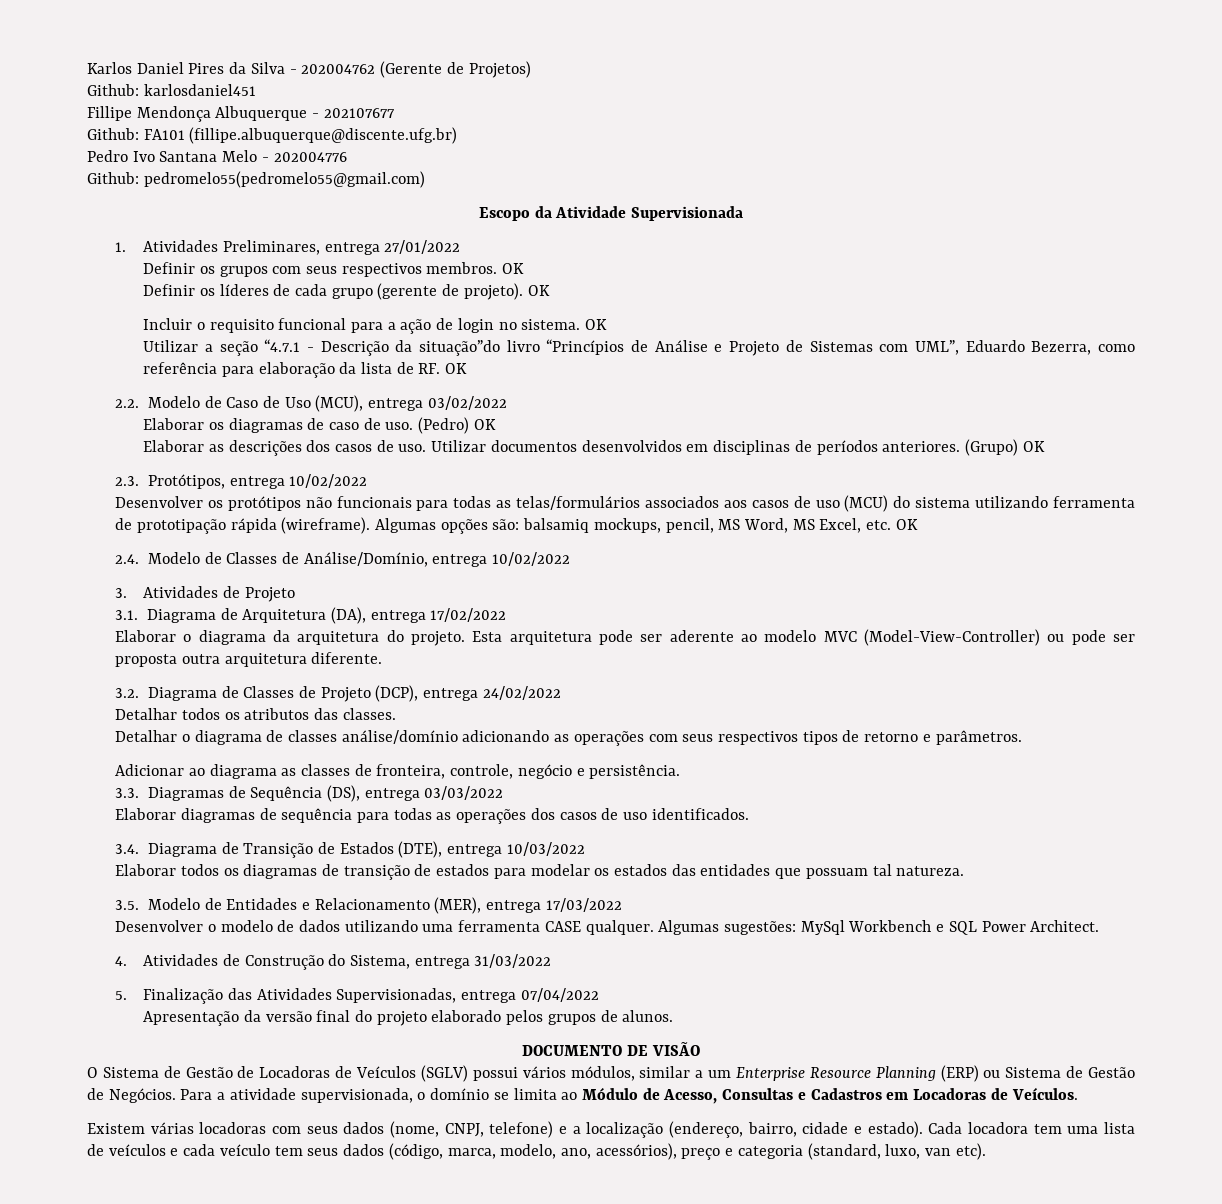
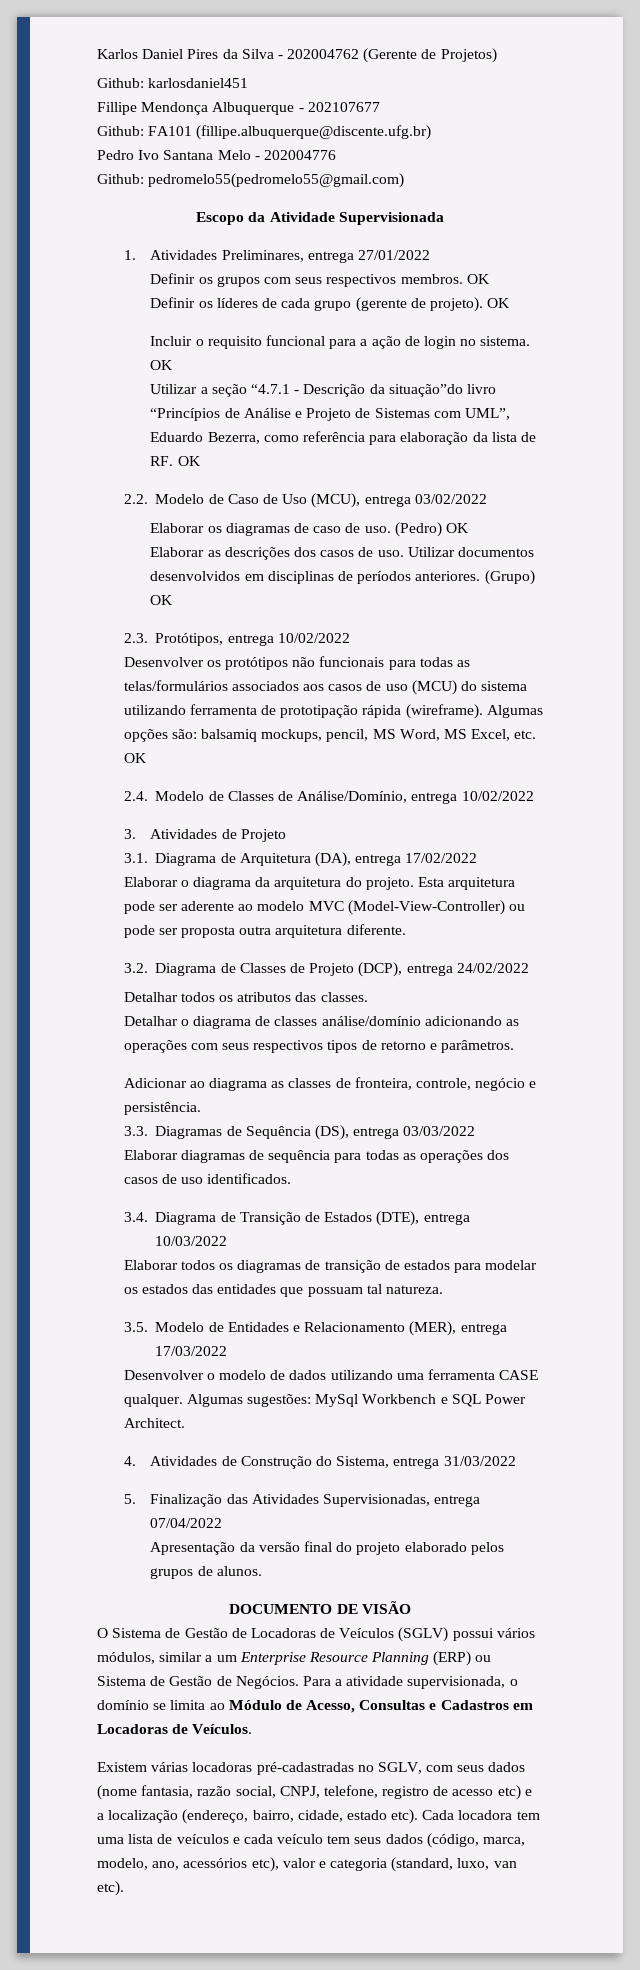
[272,1121,554,1138] com seus dados (nome, CNPJ, telefone) -> [256,1762,526,1775] [97,1785,521,1800] pré-cadastradas no SGLV, com seus dados (nome fantasia, razão social, CNPJ, telefone, registro de acesso etc)
[802,1121,923,1138] cidade e estado). -> [297,1809,419,1824] cidade, estado etc).
[595,1143,721,1160] acessórios), preço -> [183,1857,316,1872] acessórios etc), valor

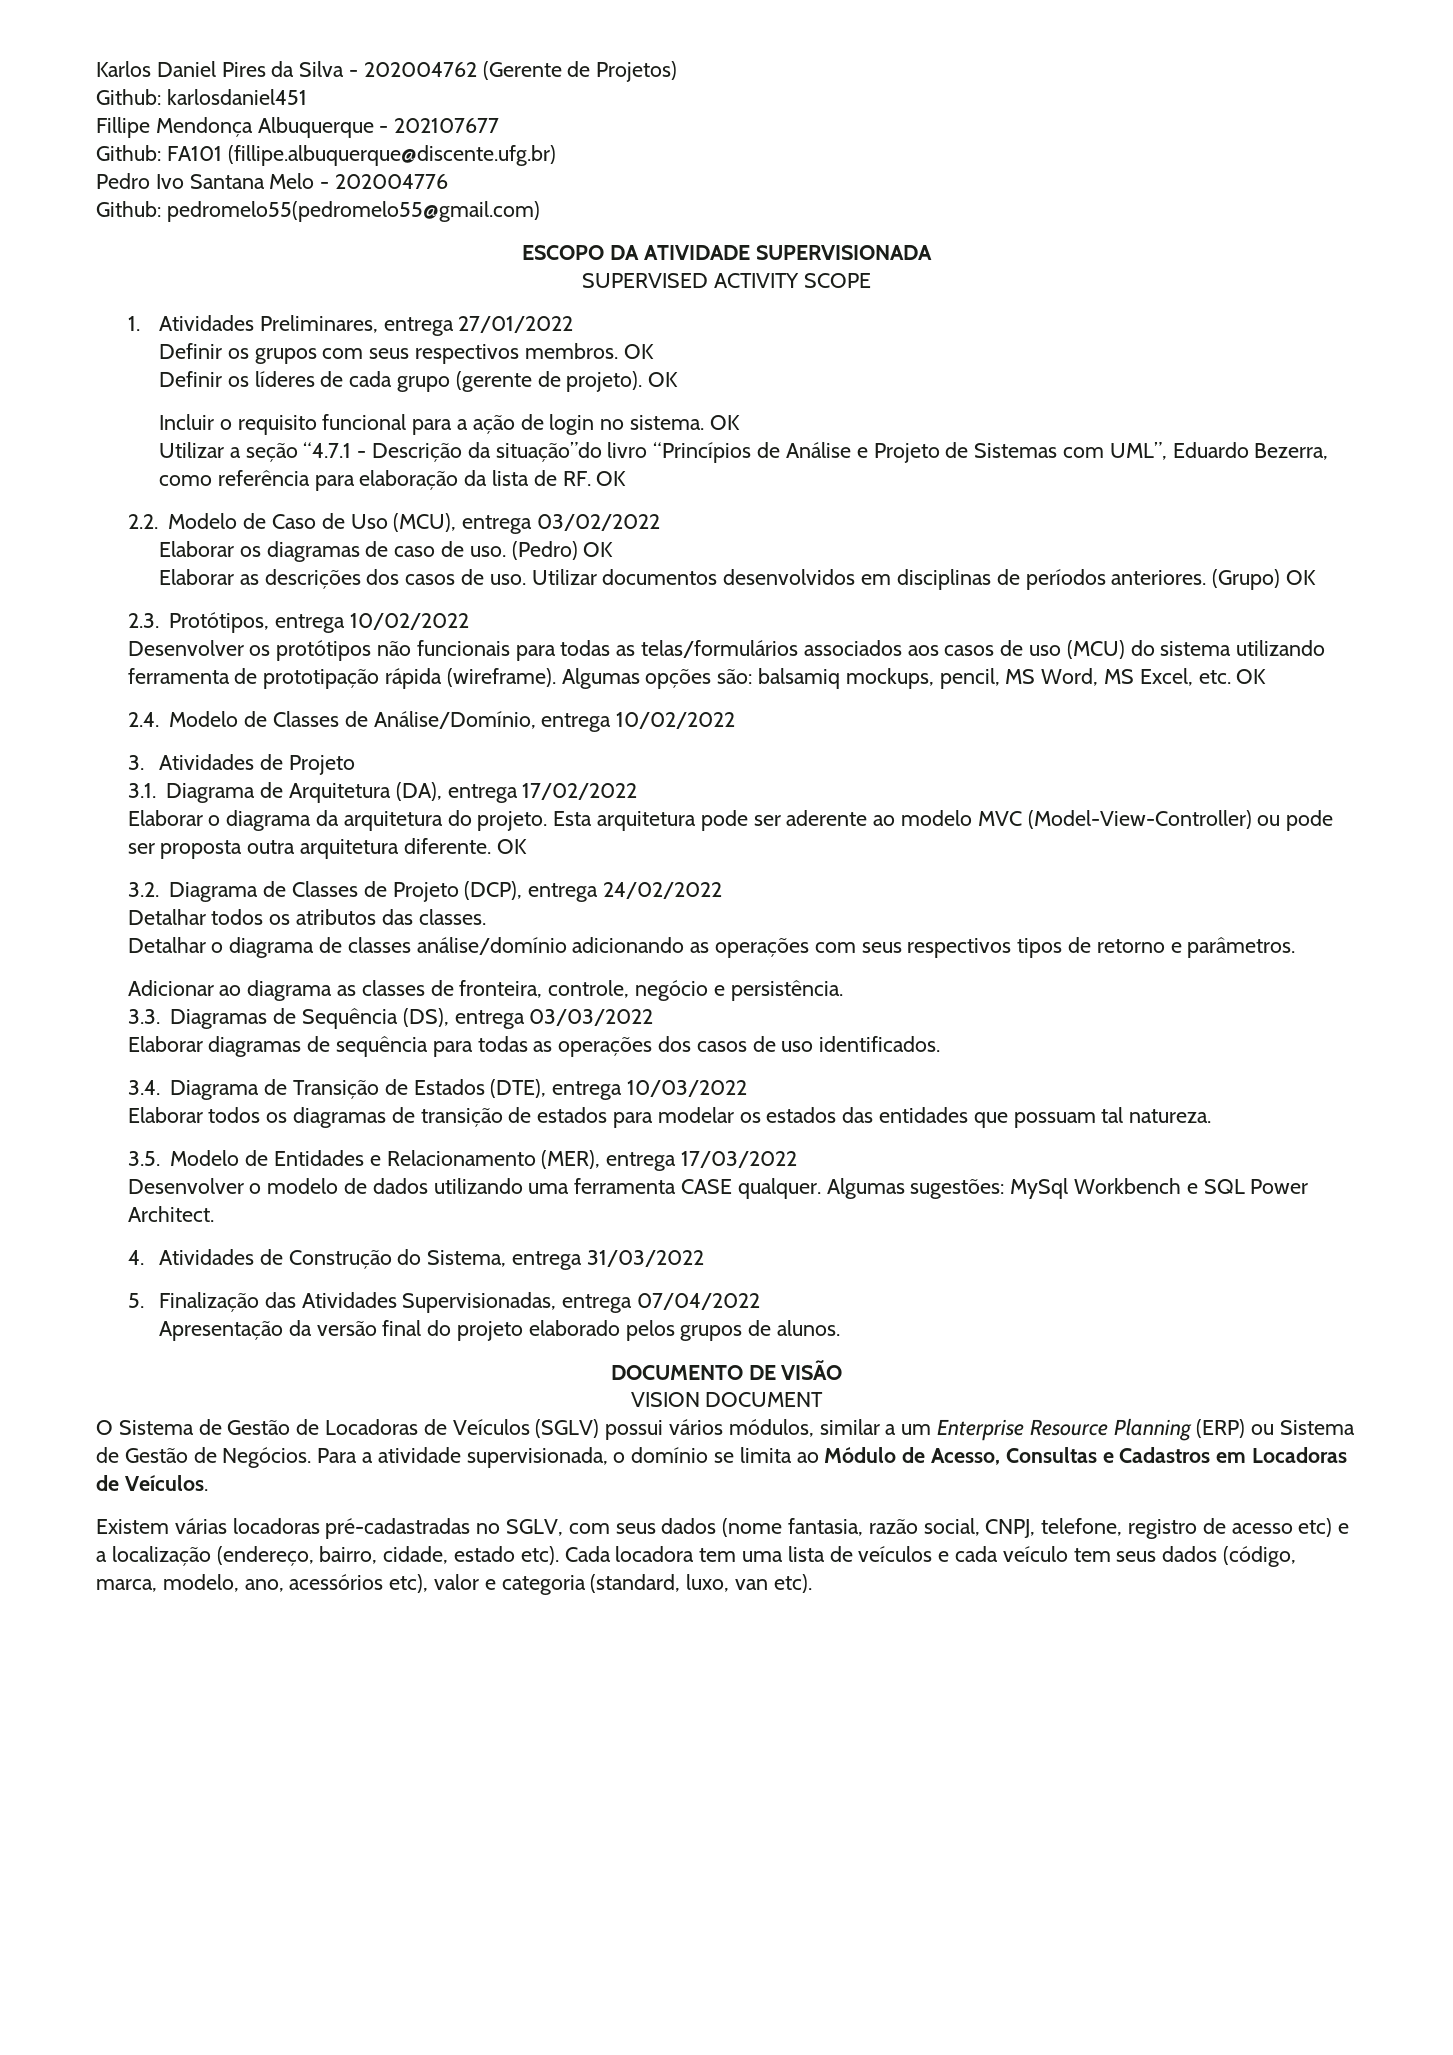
[196,212,444,225] Escopo da Atividade Supervisionada -> [522,245,932,260] [582,273,871,288] ESCOPO DA ATIVIDADE SUPERVISIONADA // SUPERVISED ACTIVITY SCOPE
(406, 929) none -> [496,839,527,854] OK
(411, 1607) none -> [630,1392,824,1407] // VISION DOCUMENT

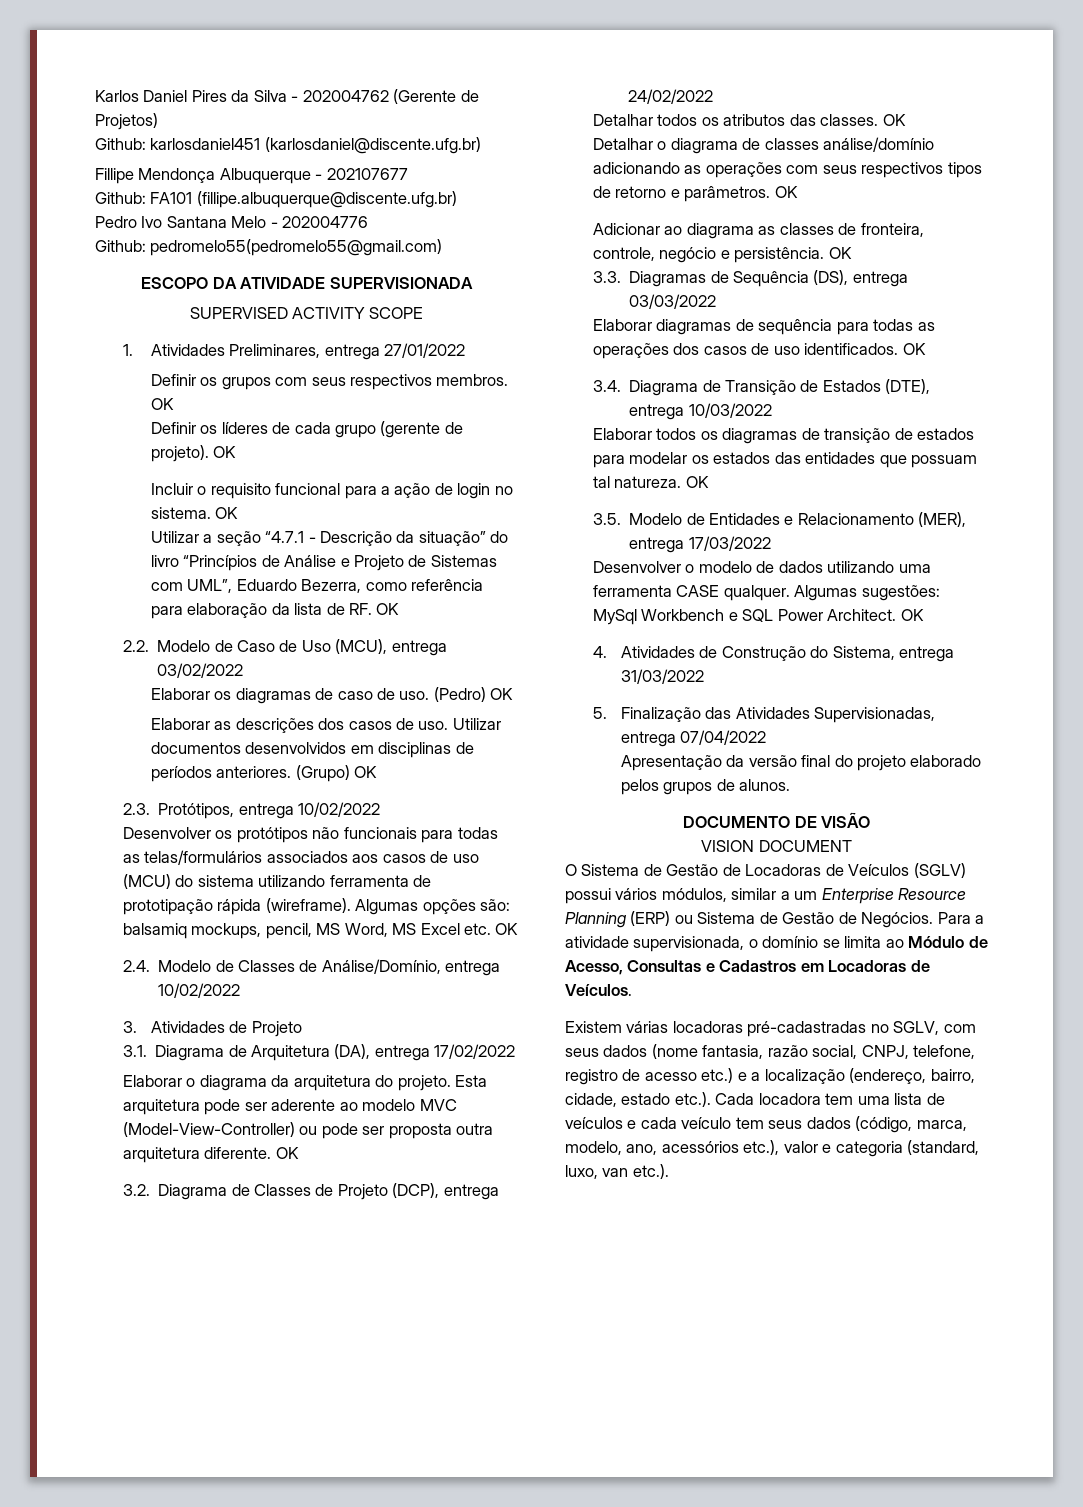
(307, 97) none -> [264,137,481,154] (karlosdaniel@discente.ufg.br)
[495,442,602,462] situação”do -> [418,531,509,546] situação” do
[1139,668,1193,686] Excel, -> [420,923,460,935] Excel
(486, 917) none -> [882,114,906,126] OK
(1296, 947) none -> [774,186,798,198] OK
(843, 990) none -> [828,247,852,259] OK
(941, 1044) none -> [902,343,926,355] OK
(1212, 1116) none -> [685,476,709,488] OK
(214, 1214) none -> [900,609,924,621] OK
[1298,1518,1333,1537] etc) -> [701,1068,734,1083] etc.)
[520,1546,559,1565] etc). -> [674,1092,711,1107] etc.).
[389,1574,429,1593] etc), -> [743,1140,780,1155] etc.),
[773,1574,812,1593] etc). -> [632,1164,669,1179] etc.).

